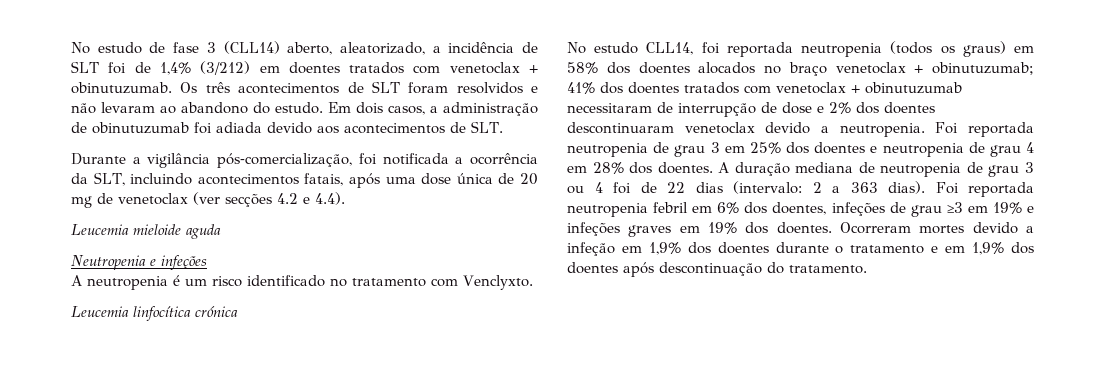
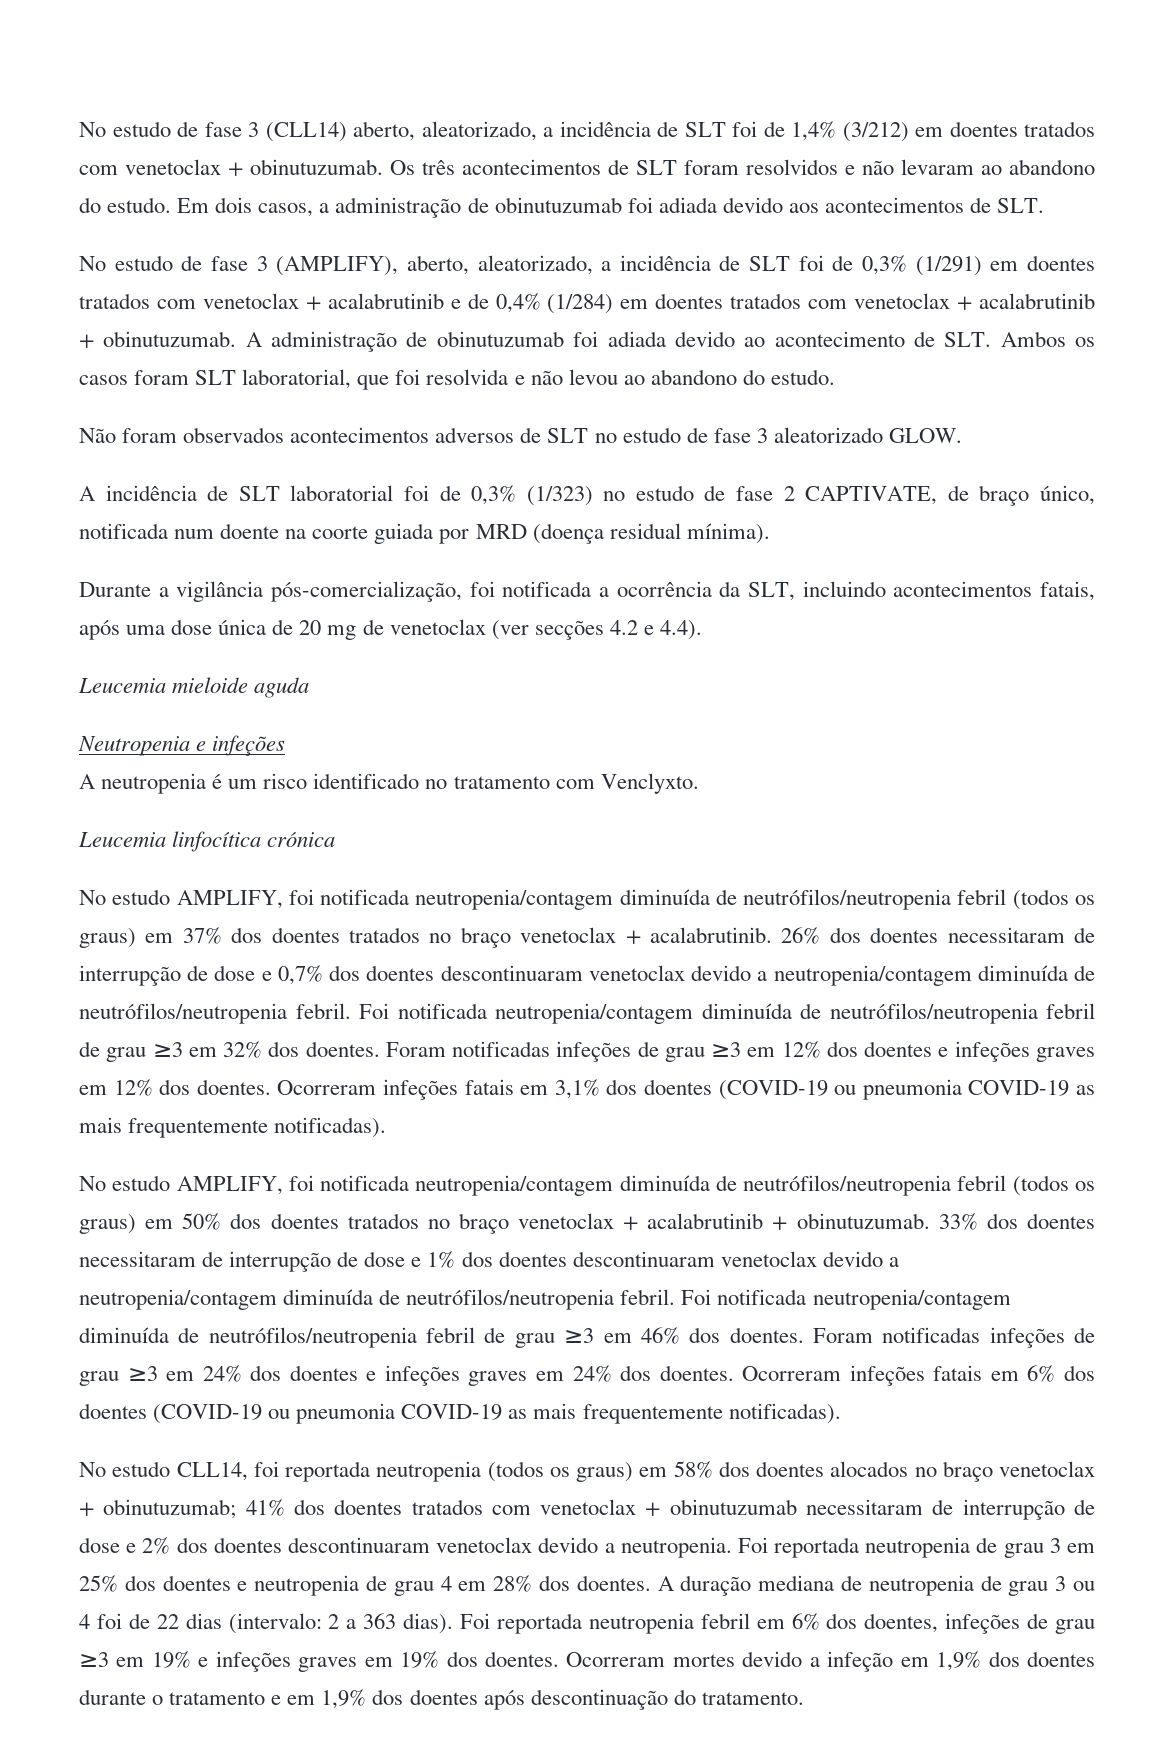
(503, 127) none -> [79,255,1095,276] [79,293,1095,314] [79,331,1096,352] [79,369,835,390] [79,427,962,443] [79,485,1096,506] [79,523,770,544] // No estudo de fase 3 (AMPLIFY), aberto, aleatorizado, a incidência de SLT foi de 0,3% (1/291) em doentes tratados com venetoclax + acalabrutinib e de 0,4% (1/284) em doentes tratados com venetoclax + acalabrutinib + obinutuzumab. A administração de obinutuzumab foi adiada devido ao acontecimento de SLT. Ambos os casos foram SLT laboratorial, que foi resolvida e não levou ao abandono do estudo. // Não foram observados acontecimentos adversos de SLT no estudo de fase 3 aleatorizado GLOW. // A incidência de SLT laboratorial foi de 0,3% (1/323) no estudo de fase 2 CAPTIVATE, de braço único, notificada num doente na coorte guiada por MRD (doença residual mínima).
(238, 311) none -> [79,889,1095,910] [79,927,1095,948] [79,965,1096,986] [79,1003,1095,1024] [79,1041,1096,1062] [79,1079,1096,1100] [79,1117,387,1138] [79,1175,1095,1196] [79,1213,1095,1234] [79,1251,899,1272] [79,1289,1011,1310] [79,1327,1095,1348] [79,1365,1095,1386] [79,1403,841,1424] // No estudo AMPLIFY, foi notificada neutropenia/contagem diminuída de neutrófilos/neutropenia febril (todos os graus) em 37% dos doentes tratados no braço venetoclax + acalabrutinib. 26% dos doentes necessitaram de interrupção de dose e 0,7% dos doentes descontinuaram venetoclax devido a neutropenia/contagem diminuída de neutrófilos/neutropenia febril. Foi notificada neutropenia/contagem diminuída de neutrófilos/neutropenia febril de grau ≥3 em 32% dos doentes. Foram notificadas infeções de grau ≥3 em 12% dos doentes e infeções graves em 12% dos doentes. Ocorreram infeções fatais em 3,1% dos doentes (COVID-19 ou pneumonia COVID-19 as mais frequentemente notificadas). // No estudo AMPLIFY, foi notificada neutropenia/contagem diminuída de neutrófilos/neutropenia febril (todos os graus) em 50% dos doentes tratados no braço venetoclax + acalabrutinib + obinutuzumab. 33% dos doentes necessitaram de interrupção de dose e 1% dos doentes descontinuaram venetoclax devido a neutropenia/contagem diminuída de neutrófilos/neutropenia febril. Foi notificada neutropenia/contagem diminuída de neutrófilos/neutropenia febril de grau ≥3 em 46% dos doentes. Foram notificadas infeções de grau ≥3 em 24% dos doentes e infeções graves em 24% dos doentes. Ocorreram infeções fatais em 6% dos doentes (COVID-19 ou pneumonia COVID-19 as mais frequentemente notificadas).

